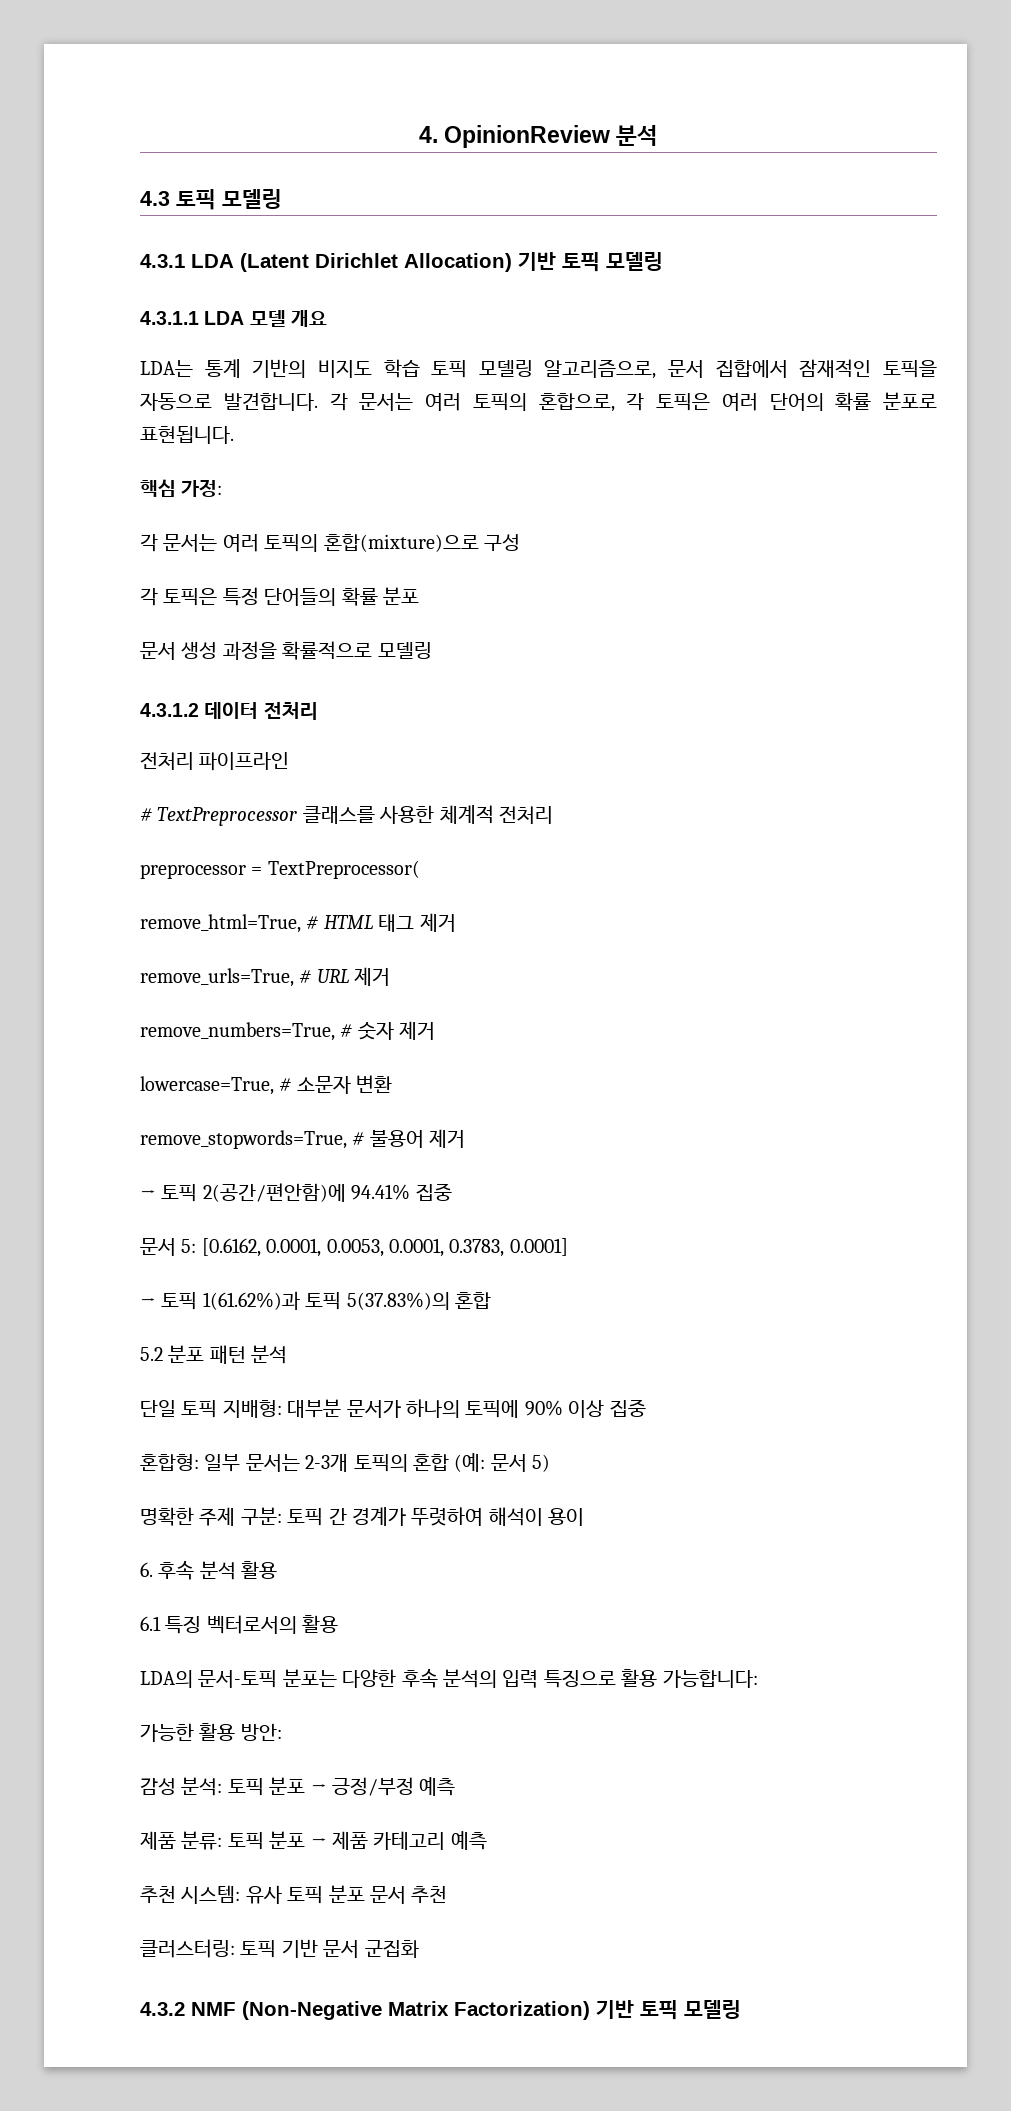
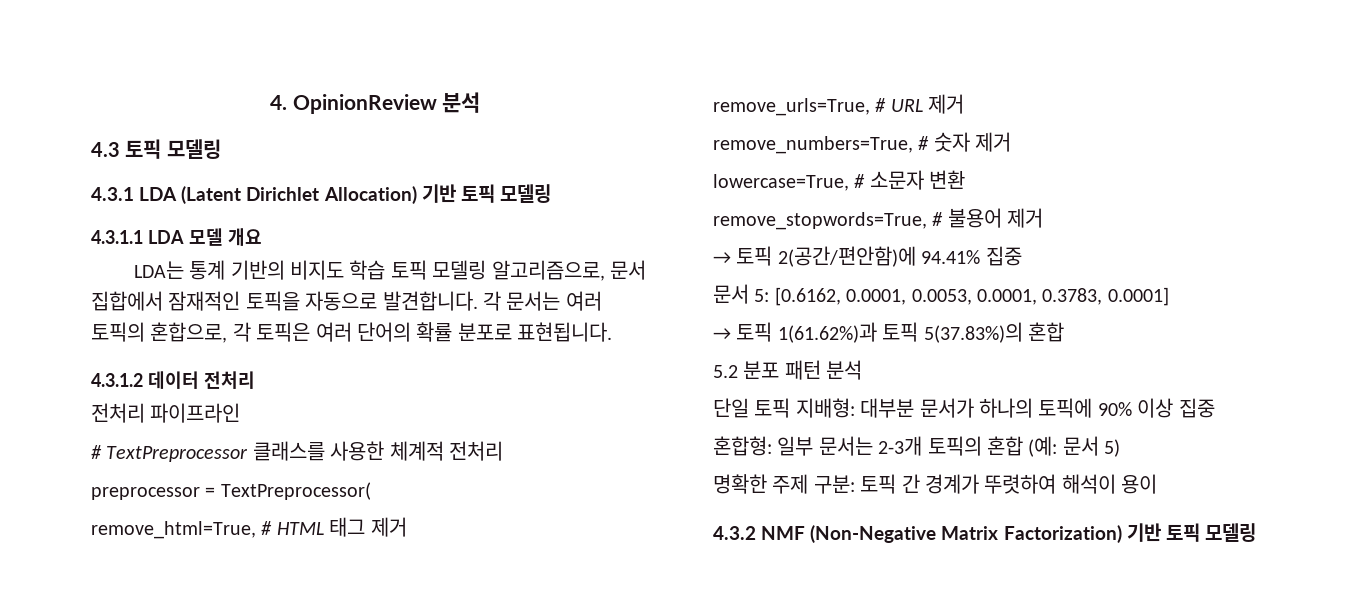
[140,479,223,497] [140,534,520,552] [140,587,419,606] [140,641,432,660] // 핵심 가정: // 각 문서는 여러 토픽의 혼합(mixture)으로 구성 // 각 토픽은 특정 단어들의 확률 분포 // 문서 생성 과정을 확률적으로 모델링 -> (613, 332) none
[140,1560,278,1580] [140,1615,339,1634] [140,1668,758,1688] [140,1723,282,1742] [140,1777,456,1796] [140,1831,487,1850] [140,1885,448,1904] [140,1939,419,1958] // 6. 후속 분석 활용 // 6.1 특징 벡터로서의 활용 // LDA의 문서-토픽 분포는 다양한 후속 분석의 입력 특징으로 활용 가능합니다: // 가능한 활용 방안: // 감성 분석: 토픽 분포 → 긍정/부정 예측 // 제품 분류: 토픽 분포 → 제품 카테고리 예측 // 추천 시스템: 유사 토픽 분포 문서 추천 // 클러스터링: 토픽 기반 문서 군집화 -> (1158, 484) none

